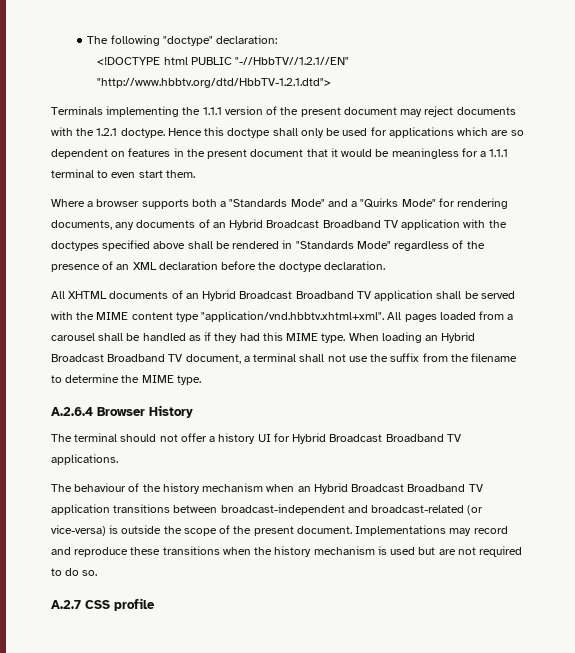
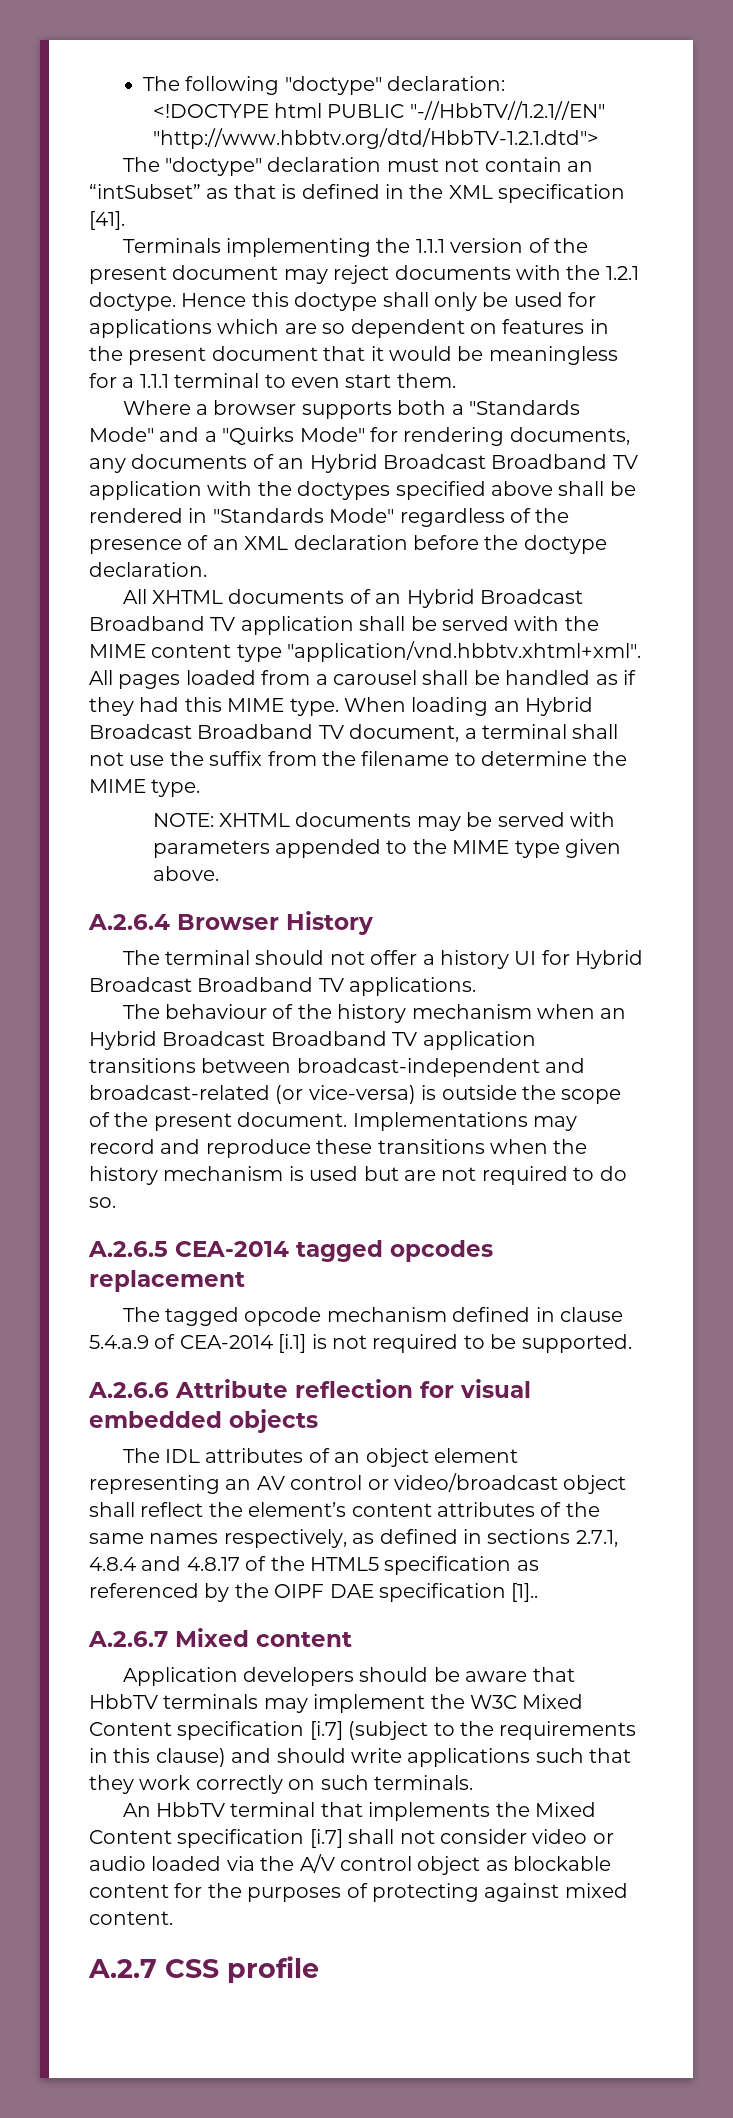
(332, 83) none -> [122,157,593,176] [89,184,626,203] [89,211,125,230] // The "doctype" declaration must not contain an “intSubset” as that is defined in the XML specification [41].
(201, 380) none -> [152,812,616,831] [152,839,622,858] [152,866,219,881] // NOTE: XHTML documents may be served with parameters appended to the MIME type given above.
(98, 573) none -> [88,1240,493,1262] [89,1270,245,1292] [122,1307,623,1326] [89,1334,632,1353] [88,1379,531,1398] [89,1409,318,1433] [122,1448,518,1467] [89,1473,627,1494] [89,1502,600,1517] [89,1529,618,1548] [89,1556,539,1575] [89,1583,539,1602] [88,1628,352,1647] [122,1667,575,1686] [89,1694,584,1713] [89,1721,637,1740] [89,1748,632,1767] [89,1775,473,1794] [122,1802,596,1821] [89,1829,614,1848] [89,1854,612,1875] [89,1883,628,1902] [89,1911,173,1925] // A.2.6.5 CEA-2014 tagged opcodes replacement // The tagged opcode mechanism defined in clause 5.4.a.9 of CEA-2014 [i.1] is not required to be supported. // A.2.6.6 Attribute reflection for visual embedded objects // The IDL attributes of an object element representing an AV control or video/broadcast object shall reflect the element’s content attributes of the same names respectively, as defined in sections 2.7.1, 4.8.4 and 4.8.17 of the HTML5 specification as referenced by the OIPF DAE specification [1].. // A.2.6.7 Mixed content // Application developers should be aware that HbbTV terminals may implement the W3C Mixed Content specification [i.7] (subject to the requirements in this clause) and should write applications such that they work correctly on such terminals. // An HbbTV terminal that implements the Mixed Content specification [i.7] shall not consider video or audio loaded via the A/V control object as blockable content for the purposes of protecting against mixed content.

